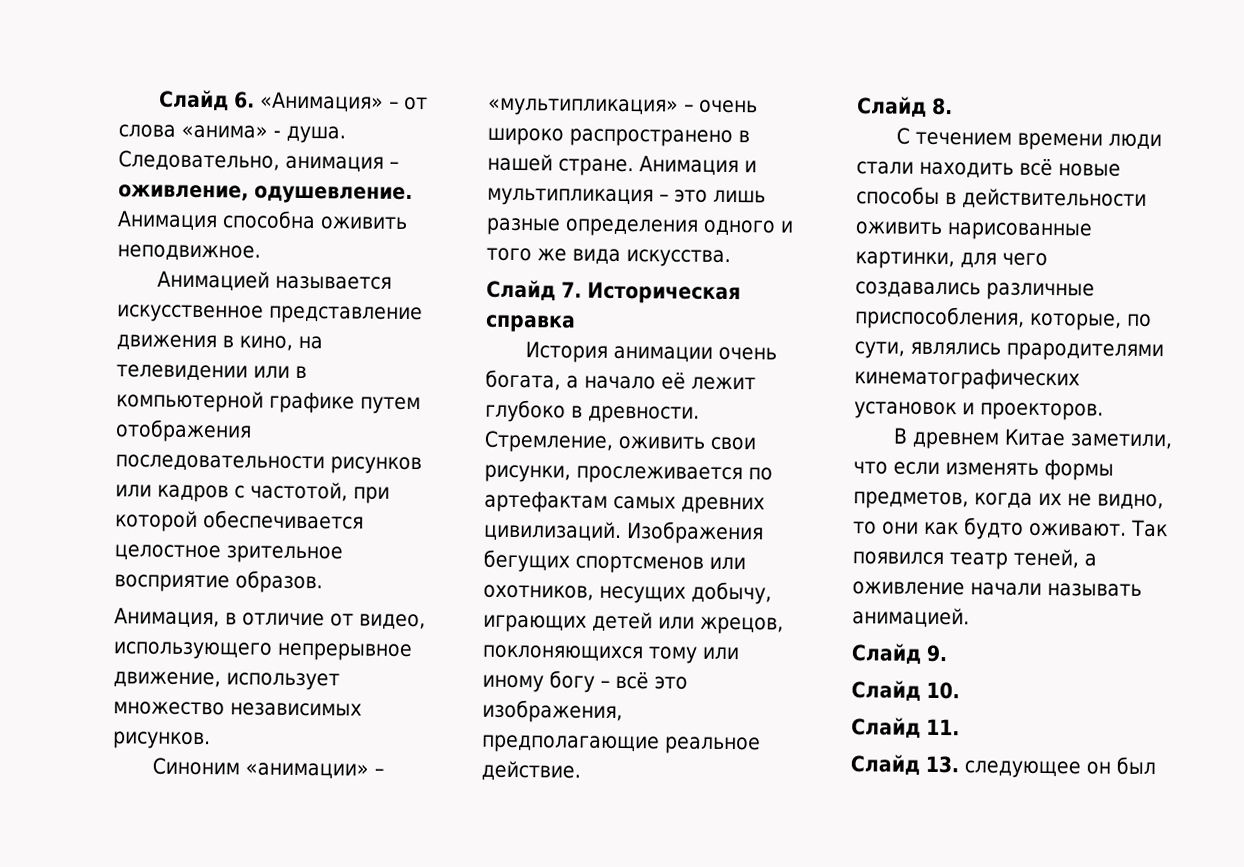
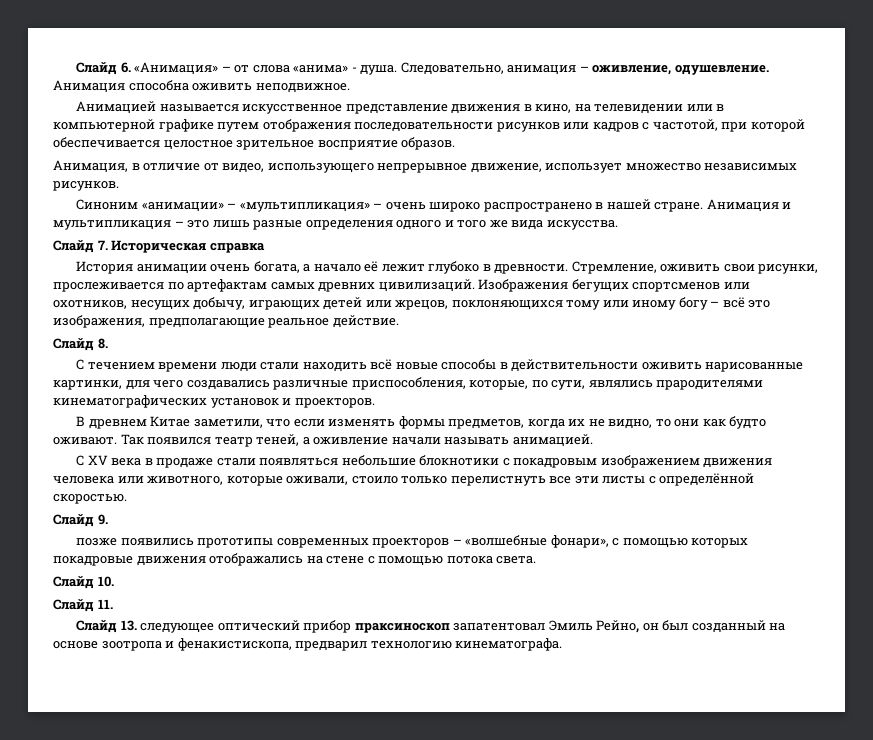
[851,643,948,664] Слайд 9. -> [75,455,773,468] [53,473,755,486] [53,494,127,504] [53,514,108,527] [75,535,749,548] [53,553,537,566] С XV века в продаже стали появляться небольшие блокнотики с покадровым изображением движения человека или животного, которые оживали, стоило только перелистнуть все эти листы с определённой скоростью. // Слайд 9. // позже появились прототипы современных проекторов – «волшебные фонари», с помощью которых покадровые движения отображались на стене с помощью потока света.
[1086,756,1156,776] он был -> [217,620,786,633] [53,638,563,651] оптический прибор праксиноскоп запатентовал Эмиль Рейно, он был созданный на основе зоотропа и фенакистископа, предварил технологию кинематографа.

